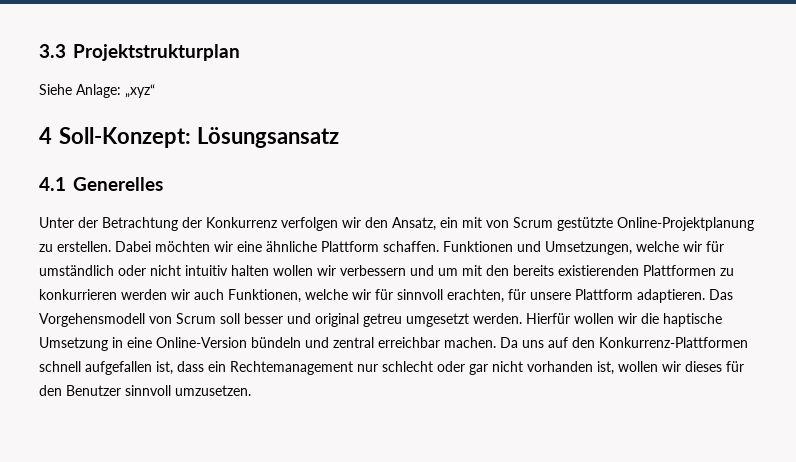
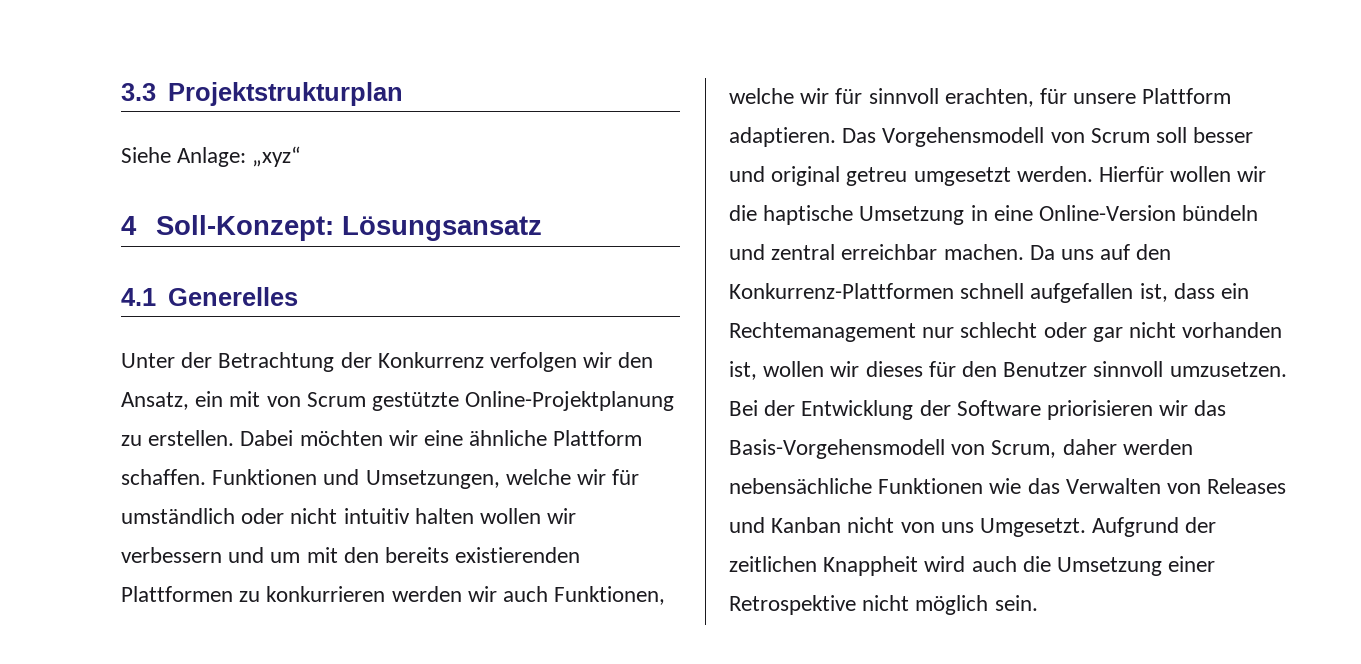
(251, 390) none -> [729,400,1227,420] [729,439,1193,459] [729,478,1287,494] [729,517,1217,537] [729,556,1216,576] [729,595,1038,615] Bei der Entwicklung der Software priorisieren wir das Basis-Vorgehensmodell von Scrum, daher werden nebensächliche Funktionen wie das Verwalten von Releases und Kanban nicht von uns Umgesetzt. Aufgrund der zeitlichen Knappheit wird auch die Umsetzung einer Retrospektive nicht möglich sein.

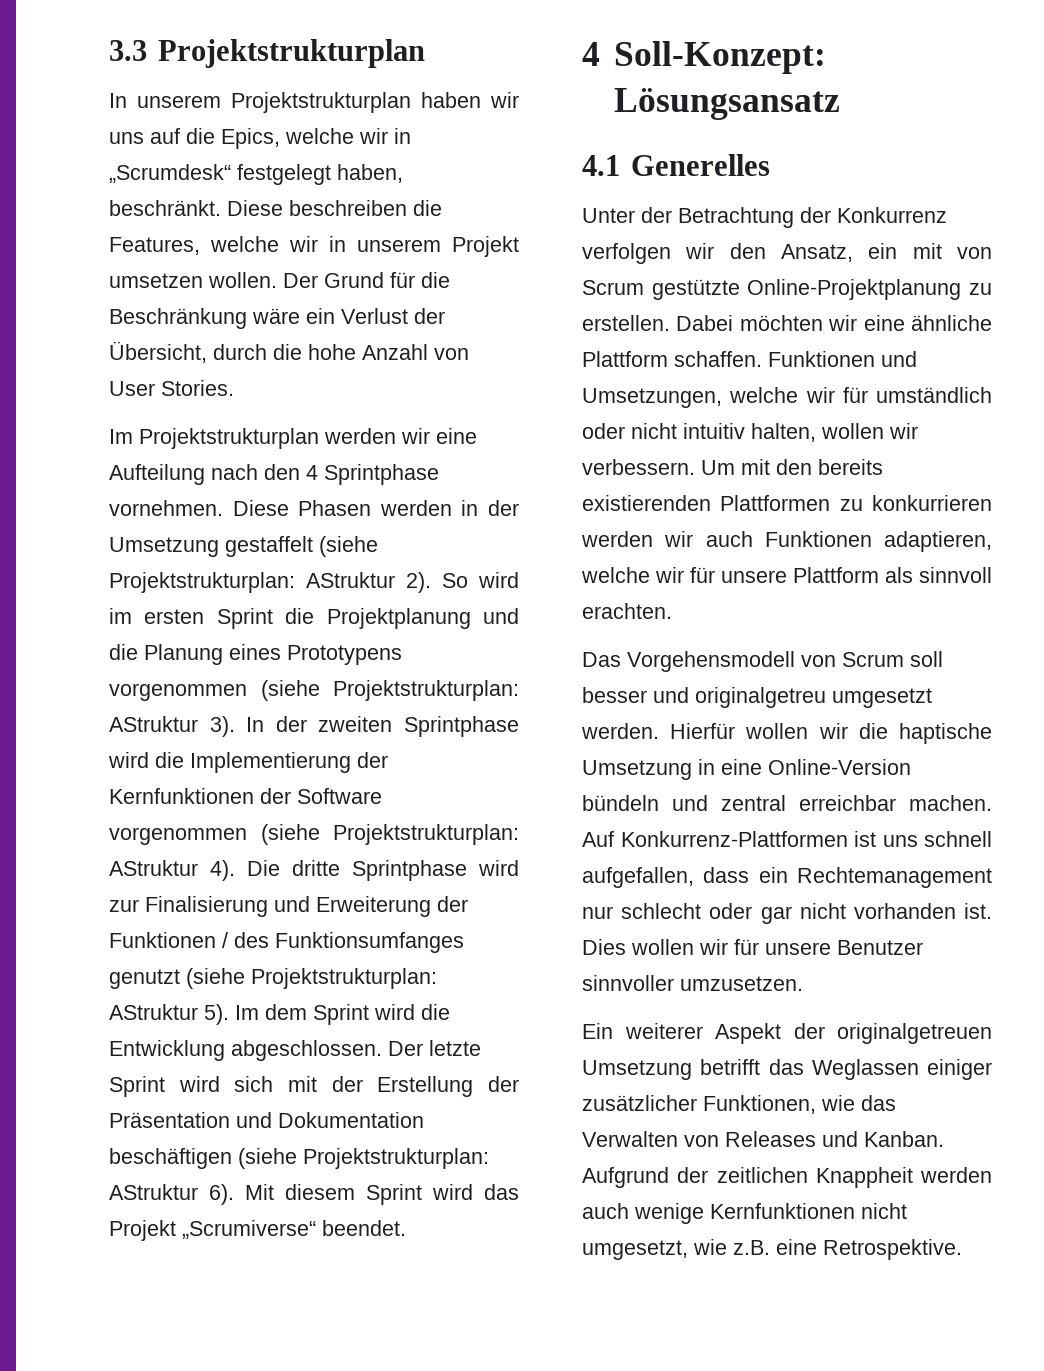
[121,146,302,167] Siehe Anlage: „xyz“ -> [109,92,519,113] [109,128,411,149] [109,164,403,185] [109,200,442,216] [109,236,519,257] [109,272,450,288] [109,308,445,329] [109,341,469,363] [109,380,234,396] [109,428,477,449] [109,464,439,485] [109,500,519,516] [109,536,378,557] [109,572,519,593] [109,608,519,629] [109,644,402,665] [109,680,519,701] [109,716,519,737] [108,752,388,773] [109,788,382,804] [109,824,519,845] [109,860,519,881] [109,896,468,917] [109,932,464,953] [109,968,437,989] [109,1004,450,1025] [109,1040,481,1061] [109,1076,519,1097] [109,1112,424,1128] [109,1148,489,1169] [109,1184,519,1205] [109,1220,406,1241] In unserem Projektstrukturplan haben wir uns auf die Epics, welche wir in „Scrumdesk“ festgelegt haben, beschränkt. Diese beschreiben die Features, welche wir in unserem Projekt umsetzen wollen. Der Grund für die Beschränkung wäre ein Verlust der Übersicht, durch die hohe Anzahl von User Stories. // Im Projektstrukturplan werden wir eine Aufteilung nach den 4 Sprintphase vornehmen. Diese Phasen werden in der Umsetzung gestaffelt (siehe Projektstrukturplan: AStruktur 2). So wird im ersten Sprint die Projektplanung und die Planung eines Prototypens vorgenommen (siehe Projektstrukturplan: AStruktur 3). In der zweiten Sprintphase wird die Implementierung der Kernfunktionen der Software vorgenommen (siehe Projektstrukturplan: AStruktur 4). Die dritte Sprintphase wird zur Finalisierung und Erweiterung der Funktionen / des Funktionsumfanges genutzt (siehe Projektstrukturplan: AStruktur 5). Im dem Sprint wird die Entwicklung abgeschlossen. Der letzte Sprint wird sich mit der Erstellung der Präsentation und Dokumentation beschäftigen (siehe Projektstrukturplan: AStruktur 6). Mit diesem Sprint wird das Projekt „Scrumiverse“ beendet.
[414,508,577,524] [121,547,301,563] halten wollen wir verbessern und um -> [751,423,918,442] [582,459,735,475] halten, wollen wir verbessern. Um
[554,586,666,605] [729,88,1232,107] [729,127,836,147] Funktionen, welche wir für sinnvoll erachten, für unsere Plattform adaptieren. -> [764,531,992,552] [581,567,992,583] [582,603,672,619] Funktionen adaptieren, welche wir für unsere Plattform als sinnvoll erachten. //
[771,166,908,186] original getreu -> [695,687,826,708] originalgetreu
[1029,244,1172,260] [729,283,1168,303] Da uns auf den Konkurrenz-Plattformen schnell aufgefallen ist, -> [582,831,992,847] [582,867,694,888] Auf Konkurrenz-Plattformen ist uns schnell aufgefallen,
[729,361,1287,380] [729,400,1227,420] [729,439,1193,459] [729,478,984,494] ist, wollen wir dieses für den Benutzer sinnvoll umzusetzen. Bei der Entwicklung der Software priorisieren wir das Basis-Vorgehensmodell von Scrum, daher werden nebensächliche Funktionen -> [964,903,992,919] [582,939,923,955] [582,975,803,991] [582,1023,992,1044] [582,1059,992,1080] [582,1095,816,1114] ist. Dies wollen wir für unsere Benutzer sinnvoller umzusetzen. // Ein weiterer Aspekt der originalgetreuen Umsetzung betrifft das Weglassen einiger zusätzlicher Funktionen,
[771,517,1217,537] [729,556,1216,576] [729,595,1038,615] Kanban nicht von uns Umgesetzt. Aufgrund der zeitlichen Knappheit wird auch die Umsetzung einer Retrospektive nicht möglich sein. -> [864,1131,944,1147] [582,1167,992,1188] [582,1203,907,1224] [582,1239,962,1260] Kanban. Aufgrund der zeitlichen Knappheit werden auch wenige Kernfunktionen nicht umgesetzt, wie z.B. eine Retrospektive.

